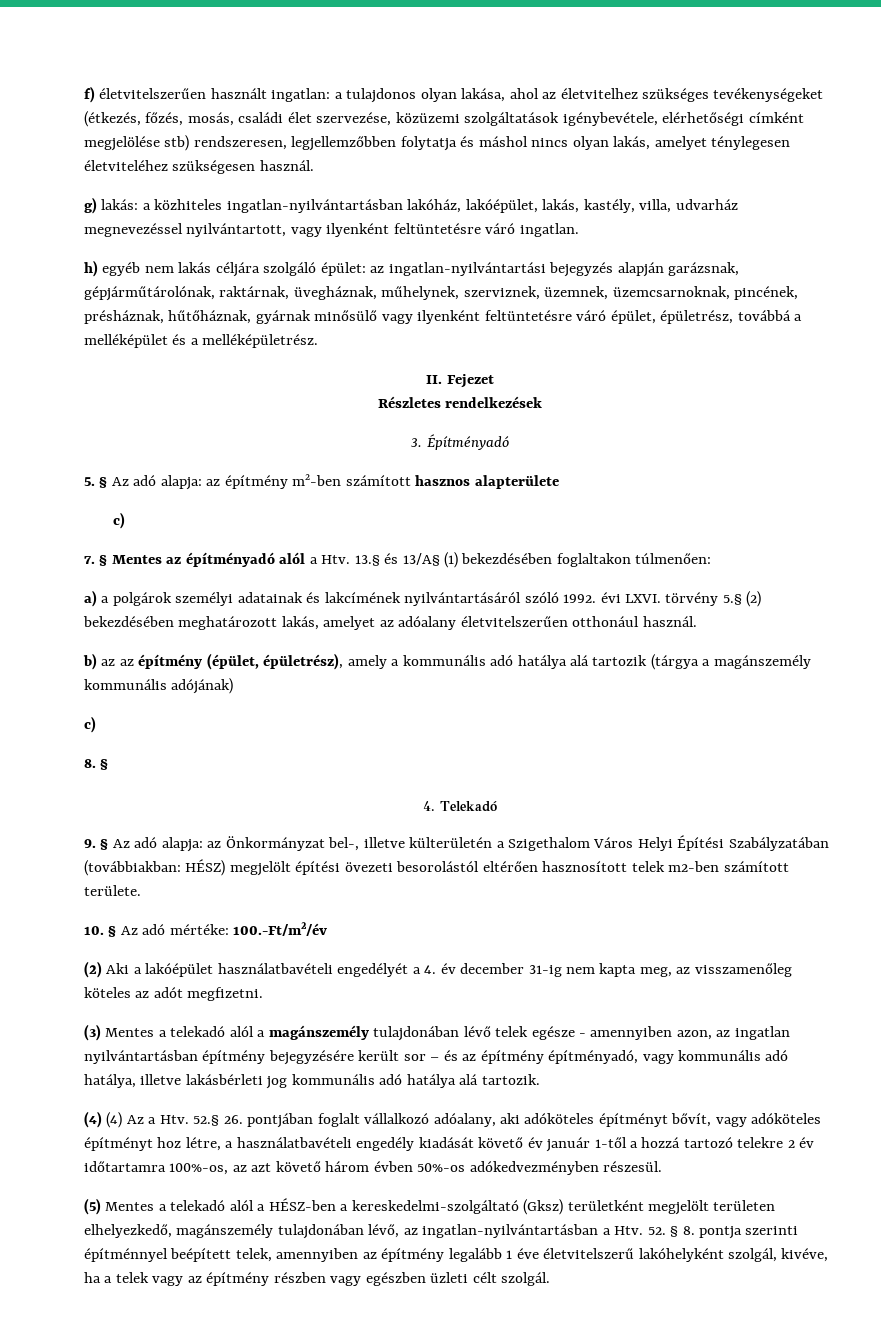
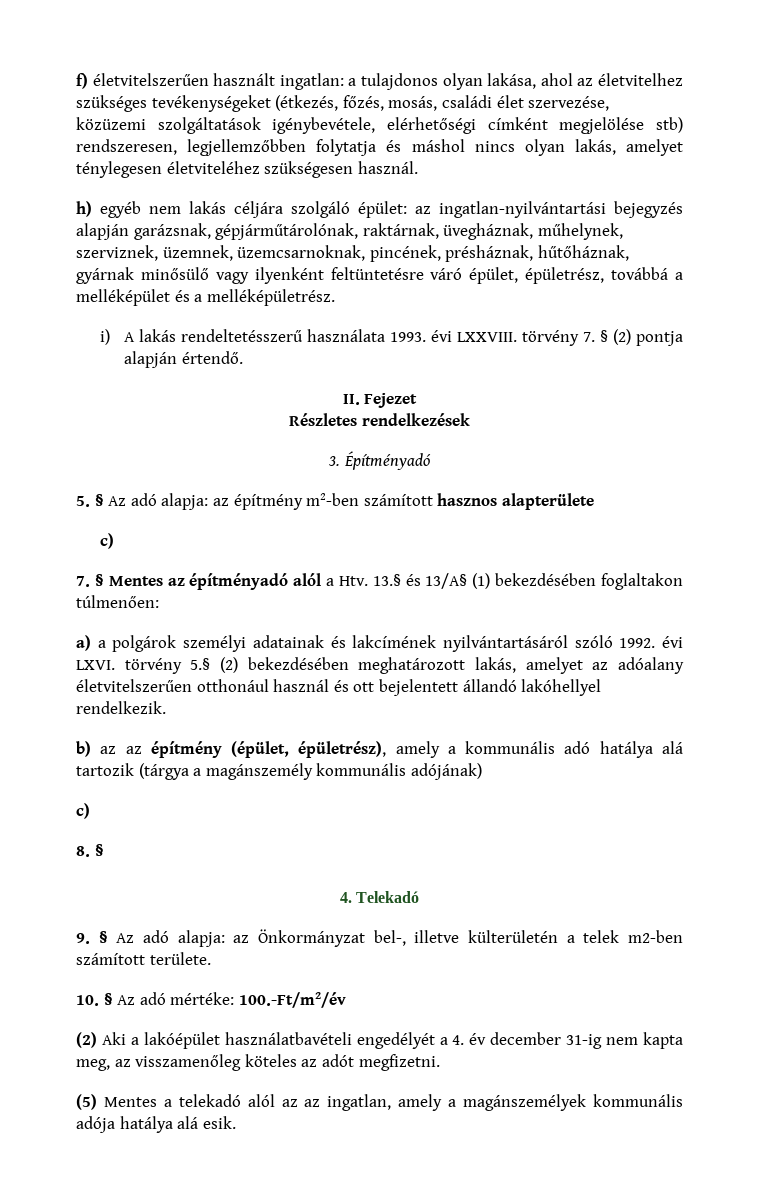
[84,197,738,214] [84,223,579,237] // g) lakás: a közhiteles ingatlan-nyilvántartásban lakóház, lakóépület, lakás, kastély, villa, udvarház megnevezéssel nyilvántartott, vagy ilyenként feltüntetésre váró ingatlan. -> (418, 167) none
(319, 341) none -> [100,329,683,346] [124,351,243,368] // i) A lakás rendeltetésszerű használata 1993. évi LXXVIII. törvény 7. § (2) pontja alapján értendő.
[642,616,697,627] használ. -> [273,679,602,696] [76,701,166,714] használ és ott bejelentett állandó lakóhellyel rendelkezik.
[508,835,829,851] [84,859,628,876] Szigethalom Város Helyi Építési Szabályzatában (továbbiakban: HÉSZ) megjelölt építési övezeti besorolástól eltérően hasznosított -> (575, 939) none
[84,1024,790,1041] [84,1050,789,1065] [84,1074,540,1089] [84,1111,822,1128] [84,1137,815,1152] [84,1161,663,1175] // (3) Mentes a telekadó alól a magánszemély tulajdonában lévő telek egésze - amennyiben azon, az ingatlan nyilvántartásban építmény bejegyzésére került sor – és az építmény építményadó, vagy kommunális adó hatálya, illetve lakásbérleti jog kommunális adó hatálya alá tartozik. // (4) (4) Az a Htv. 52.§ 26. pontjában foglalt vállalkozó adóalany, aki adóköteles építményt bővít, vagy adóköteles építményt hoz létre, a használatbavételi engedély kiadását követő év január 1-től a hozzá tartozó telekre 2 év időtartamra 100%-os, az azt követő három évben 50%-os adókedvezményben részesül. -> (440, 1062) none
[257,1198,776,1215] [84,1224,799,1239] [84,1248,829,1262] [84,1272,551,1286] a HÉSZ-ben a kereskedelmi-szolgáltató (Gksz) területként megjelölt területen elhelyezkedő, magánszemély tulajdonában lévő, az ingatlan-nyilvántartásban a Htv. 52. § 8. pontja szerinti építménnyel beépített telek, amennyiben az építmény legalább 1 éve életvitelszerű lakóhelyként szolgál, kivéve, ha a telek vagy az építmény részben vagy egészben üzleti célt szolgál. -> [281,1094,684,1111] [76,1116,236,1133] az az ingatlan, amely a magánszemélyek kommunális adója hatálya alá esik.

